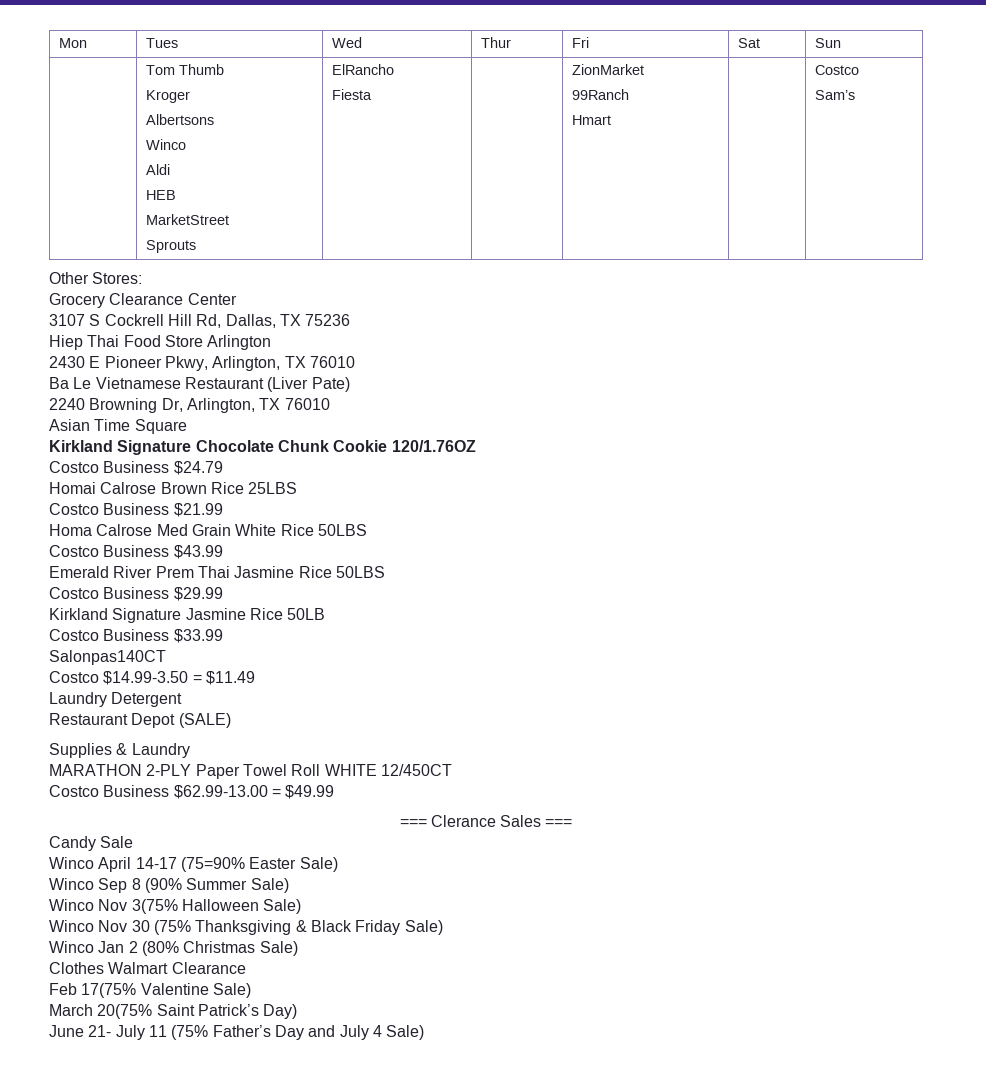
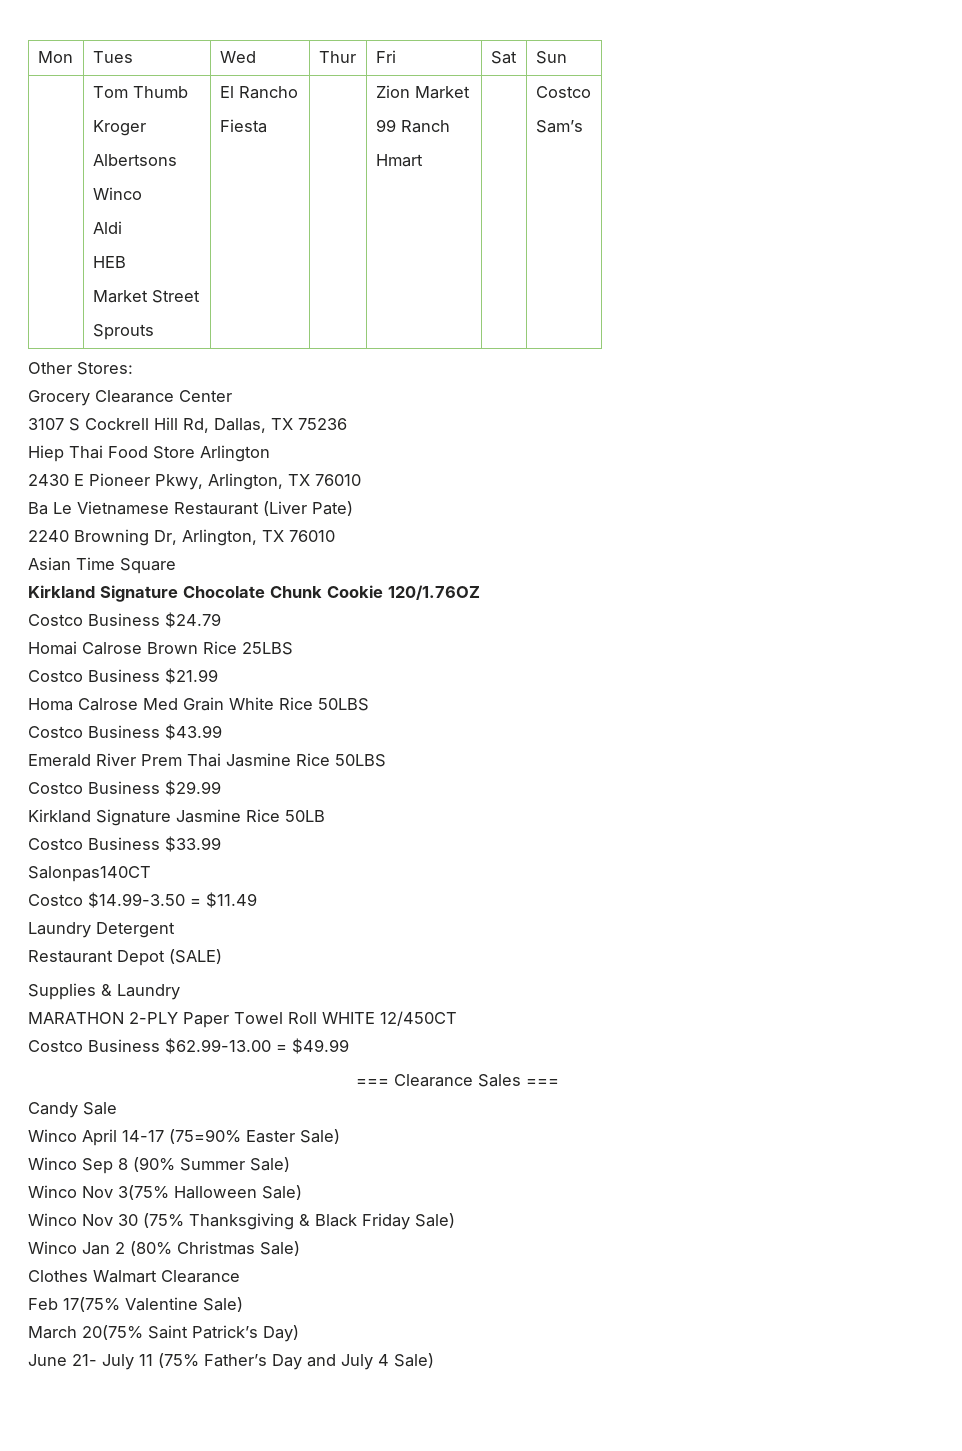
[145,214,229,225] MarketStreet -> [92,290,200,303] Market Street
[331,64,394,75] ElRancho -> [219,86,298,99] El Rancho
[571,64,644,75] [571,89,629,100] ZionMarket // 99Ranch -> [375,85,470,99] [375,119,450,133] Zion Market // 99 Ranch
[430,815,496,827] Clerance -> [394,1074,473,1087] Clearance

